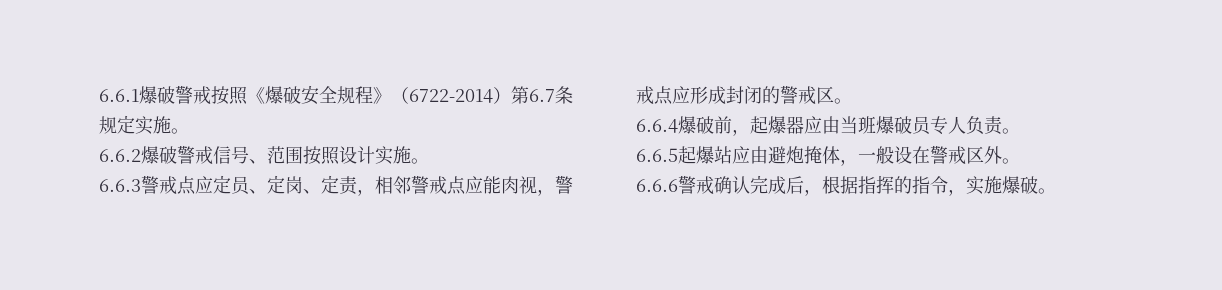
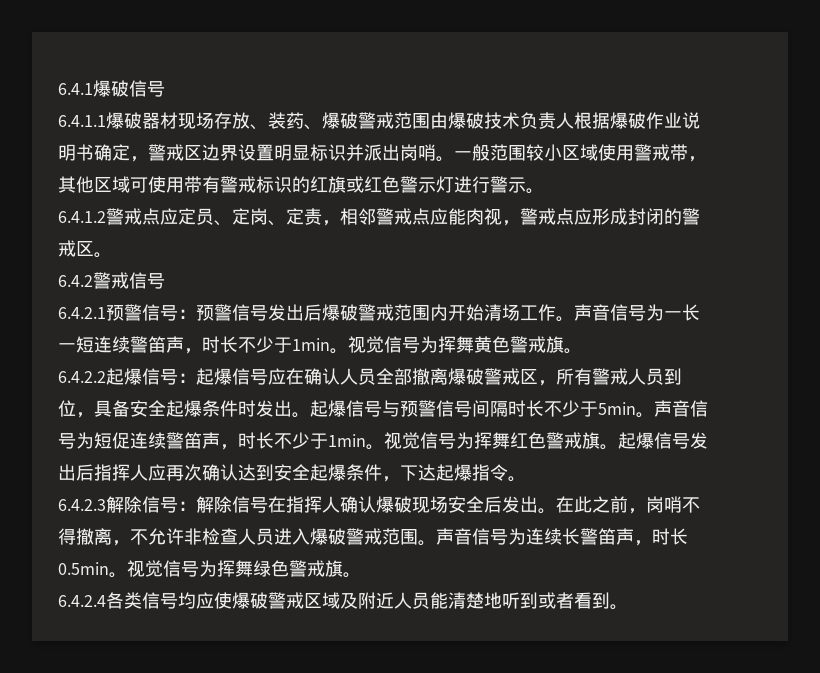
[99,85,573,105] [99,115,189,135] [99,145,429,165] [99,179,141,192] 6.6.1爆破警戒按照《爆破安全规程》（6722-2014）第6.7条规定实施。 // 6.6.2爆破警戒信号、范围按照设计实施。 // 6.6.3 -> [58,80,165,97] [58,112,700,130] [58,144,706,162] [58,176,544,194] [58,211,106,223] 6.4.1爆破信号 // 6.4.1.1爆破器材现场存放、装药、爆破警戒范围由爆破技术负责人根据爆破作业说明书确定，警戒区边界设置明显标识并派出岗哨。一般范围较小区域使用警戒带，其他区域可使用带有警戒标识的红旗或红色警示灯进行警示。 // 6.4.1.2
[636,116,1020,136] [636,145,1020,166] [636,175,1038,196] 6.6.4爆破前，起爆器应由当班爆破员专人负责。 // 6.6.5起爆站应由避炮掩体，一般设在警戒区外。 // 6.6.6警戒确认完成后，根据指挥的指令，实施爆破 -> [58,272,165,289] [58,304,700,322] [58,336,582,354] [58,368,682,386] [58,400,708,418] [58,432,708,450] [58,464,526,482] [58,496,700,514] [58,528,688,546] [58,560,361,578] [58,592,610,609] 6.4.2警戒信号 // 6.4.2.1预警信号：预警信号发出后爆破警戒范围内开始清场工作。声音信号为一长一短连续警笛声，时长不少于1min。视觉信号为挥舞黄色警戒旗。 // 6.4.2.2起爆信号：起爆信号应在确认人员全部撤离爆破警戒区，所有警戒人员到位，具备安全起爆条件时发出。起爆信号与预警信号间隔时长不少于5min。声音信号为短促连续警笛声，时长不少于1min。视觉信号为挥舞红色警戒旗。起爆信号发出后指挥人应再次确认达到安全起爆条件，下达起爆指令。 // 6.4.2.3解除信号：解除信号在指挥人确认爆破现场安全后发出。在此之前，岗哨不得撤离，不允许非检查人员进入爆破警戒范围。声音信号为连续长警笛声，时长0.5min。视觉信号为挥舞绿色警戒旗。 // 6.4.2.4各类信号均应使爆破警戒区域及附近人员能清楚地听到或者看到

